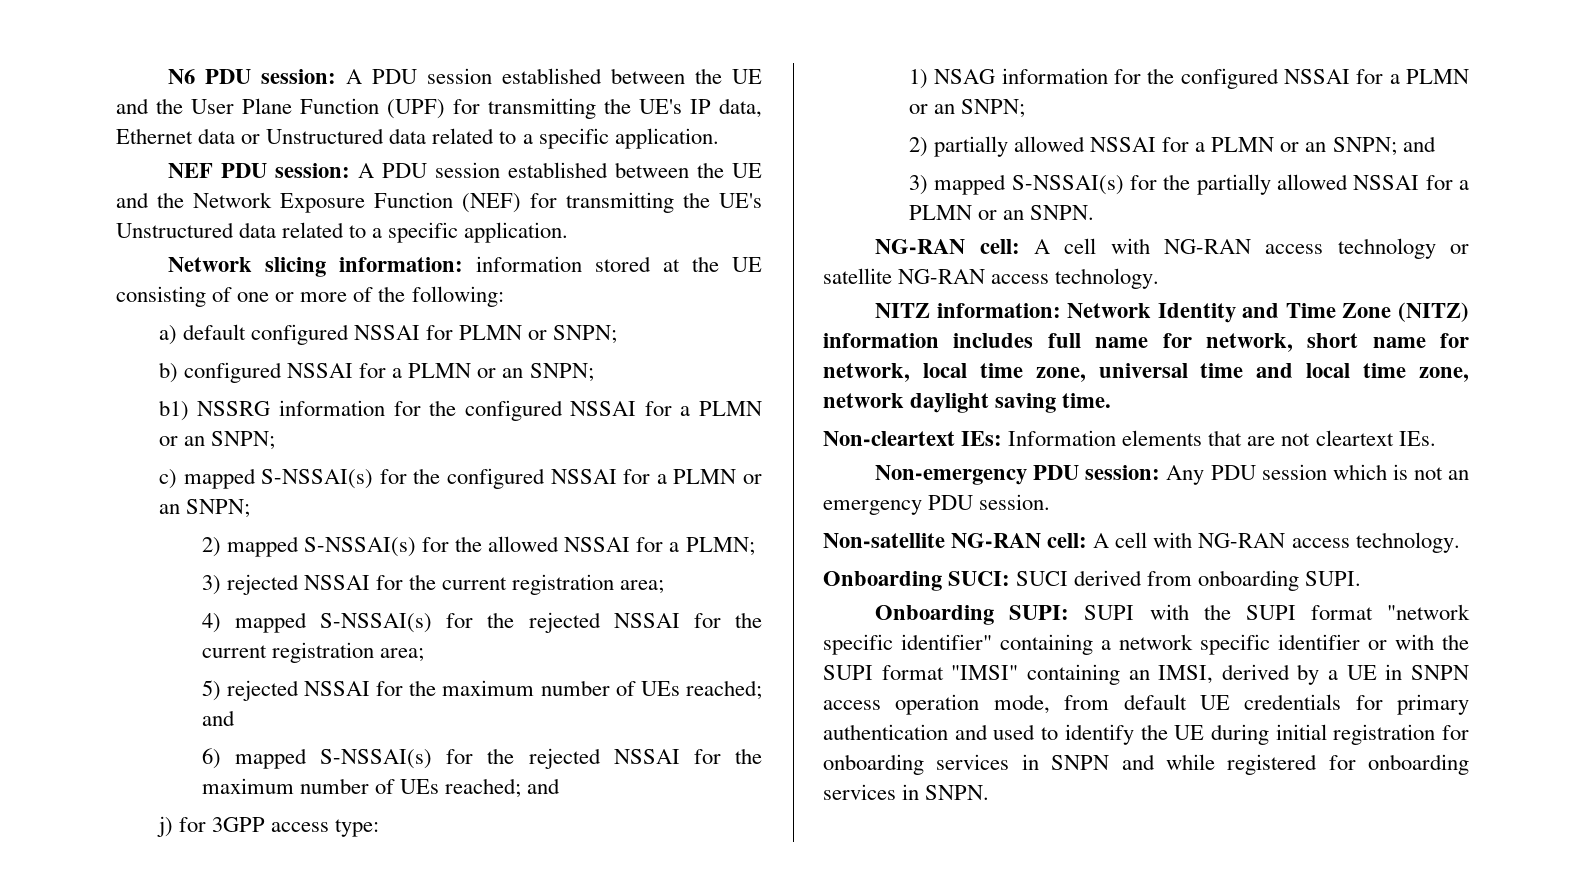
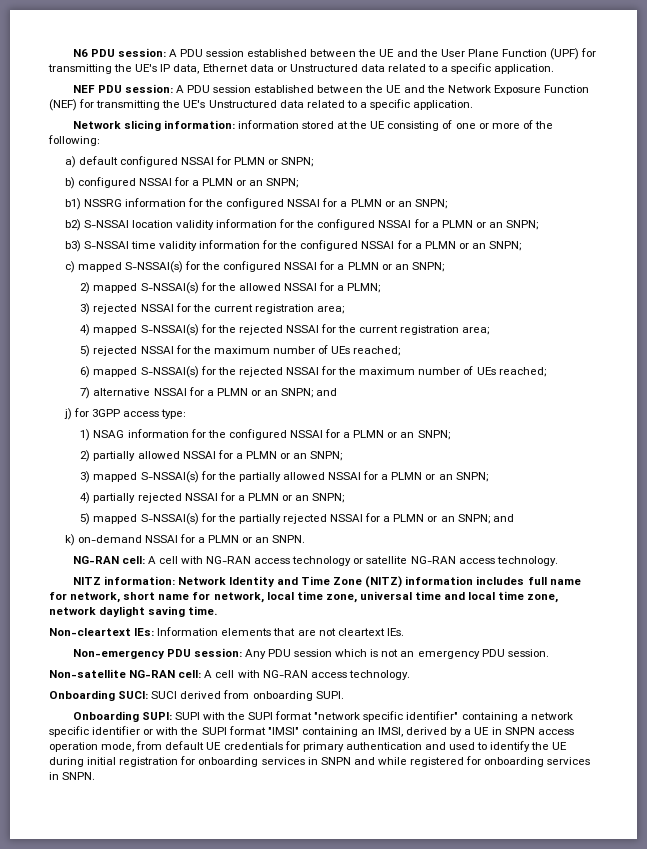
(276, 440) none -> [64,219,539,231] [64,240,522,252] // b2) S-NSSAI location validity information for the configured NSSAI for a PLMN or an SNPN; // b3) S-NSSAI time validity information for the configured NSSAI for a PLMN or an SNPN;
[201,710,235,726] and -> (401, 351) none
(522, 788) none -> [80,387,314,399] // 7) alternative NSSAI for a PLMN or an SNPN;
[1402,136,1436,152] and -> (343, 456) none
(1024, 215) none -> [455,472,488,482] [80,492,345,504] [80,513,514,525] [64,534,270,546] SNPN; // 4) partially rejected NSSAI for a PLMN or an SNPN; // 5) mapped S-NSSAI(s) for the partially rejected NSSAI for a PLMN or an SNPN; and // k) on-demand NSSAI for a PLMN or an

